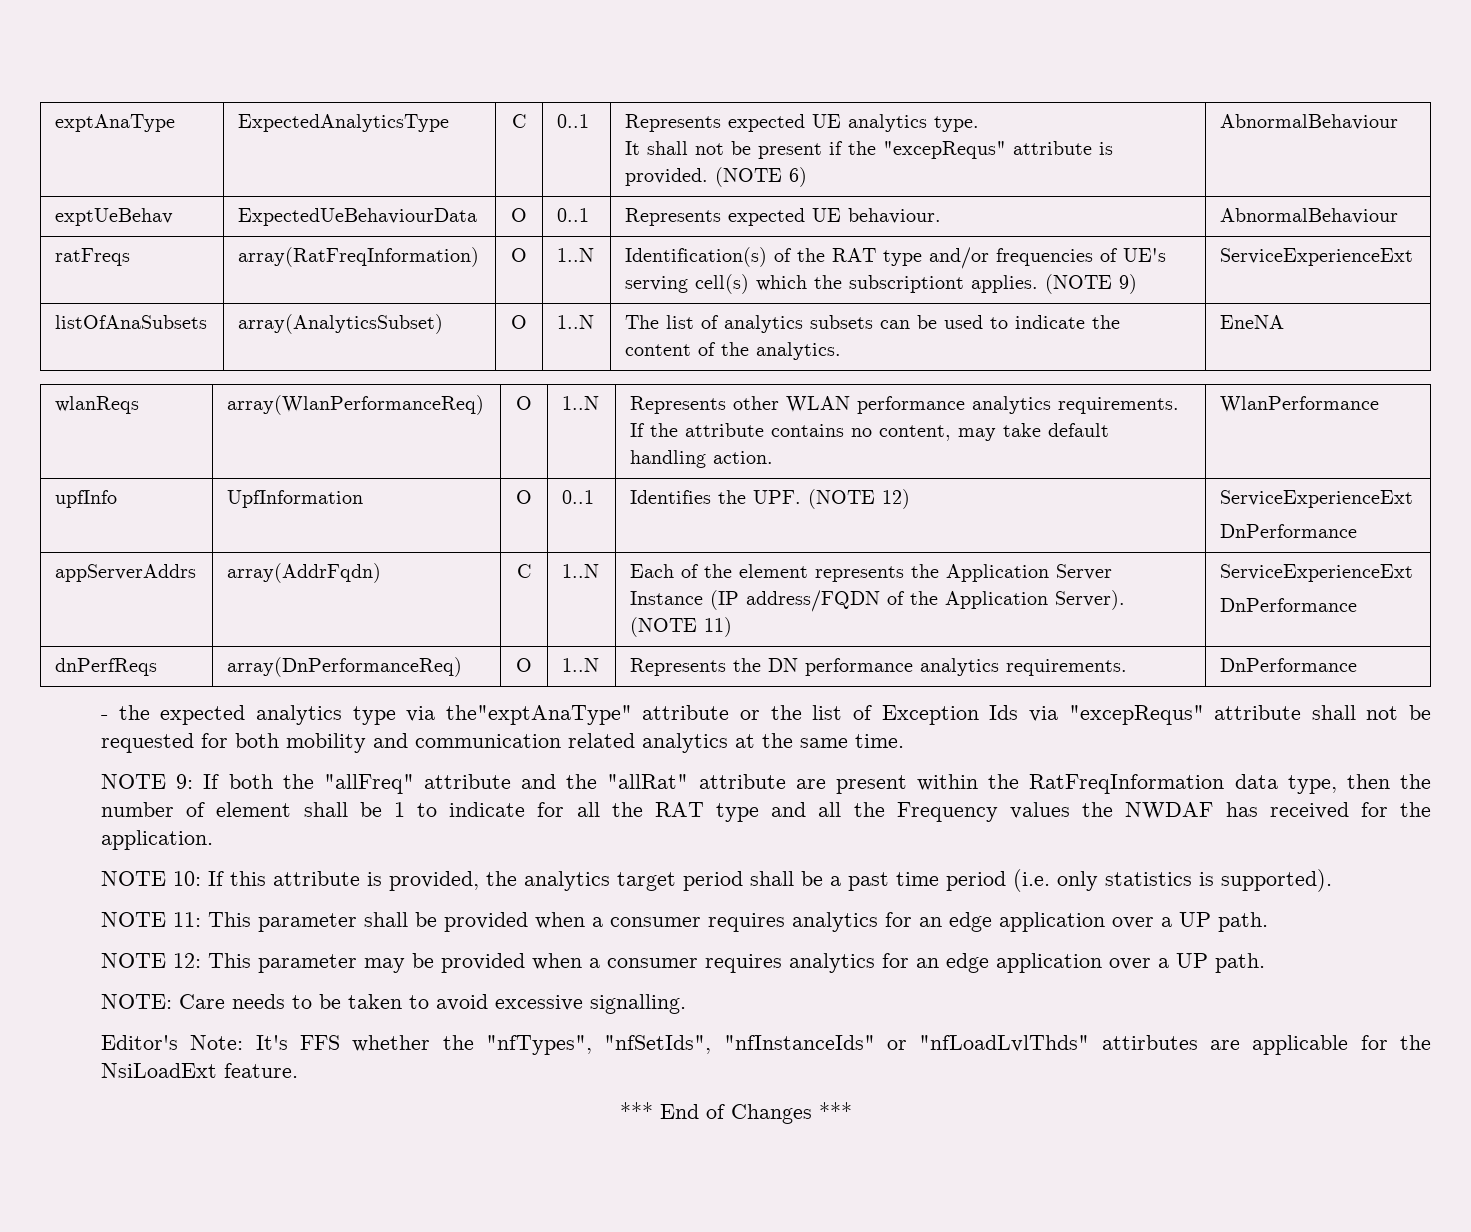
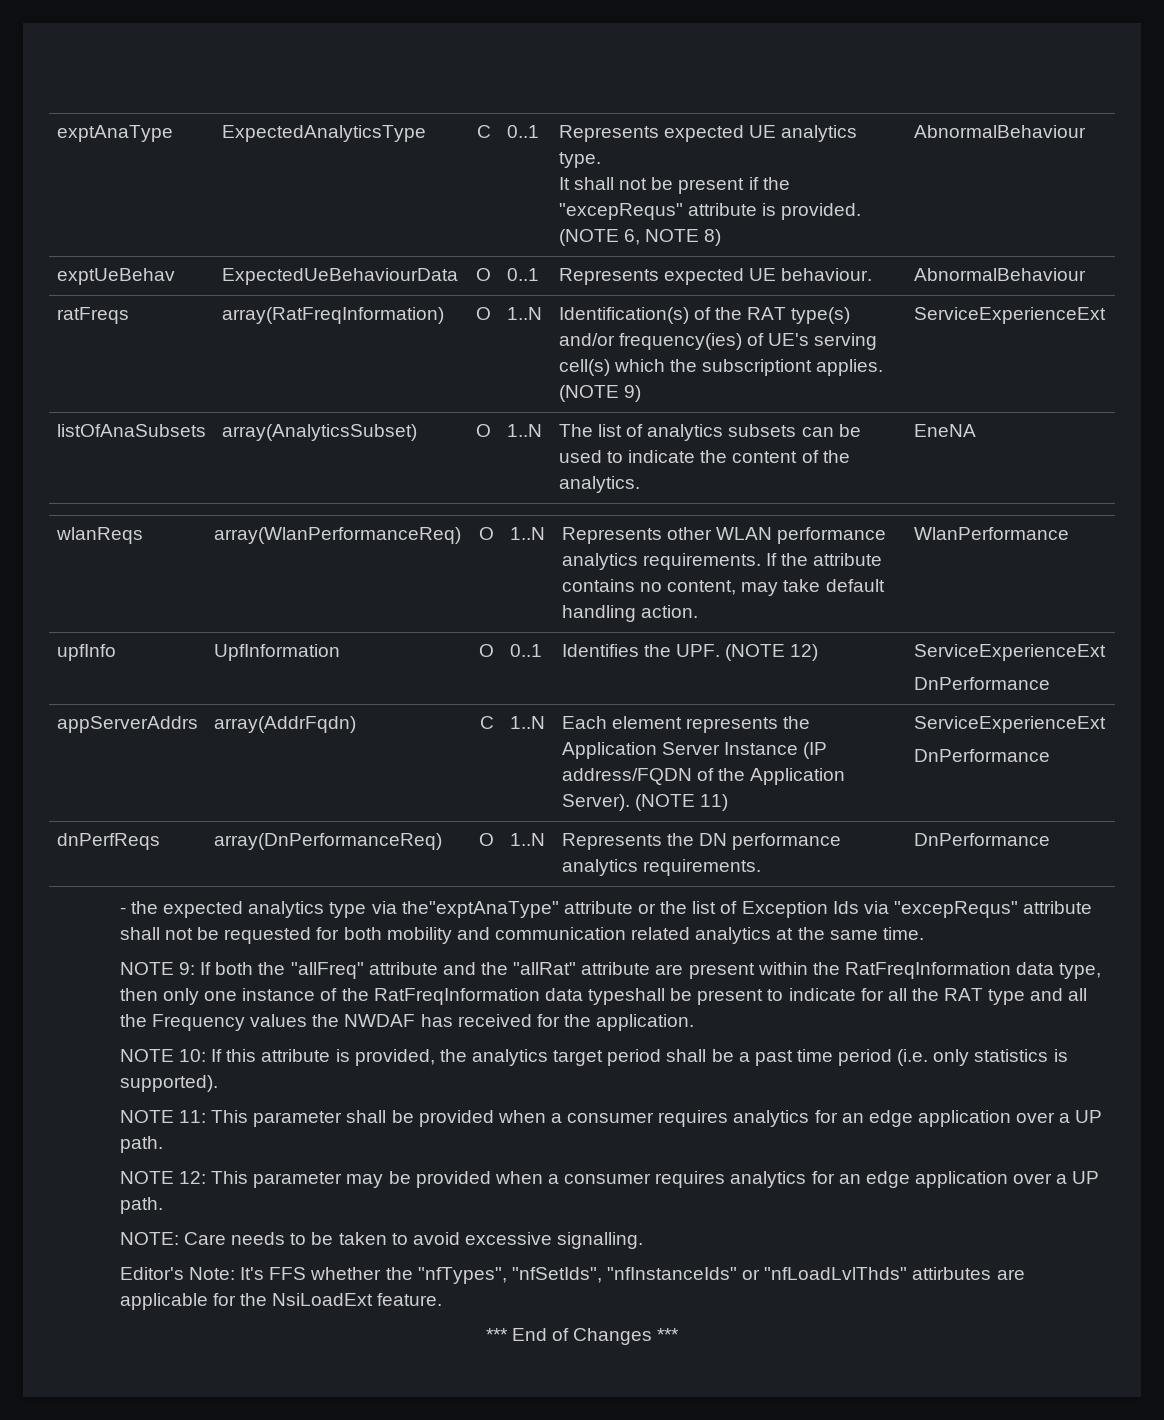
[789,167,808,187] 6) -> [624,229,722,246] 6, NOTE 8)
[883,247,1094,269] type and/or frequencies -> [791,307,851,324] [558,333,743,350] type(s) and/or frequency(ies)
[681,564,733,578] of the -> (607, 722) none
[1399,774,1431,789] [101,802,405,817] the number of element shall be 1 -> [163,988,764,1005] only one instance of the RatFreqInformation data typeshall be present

